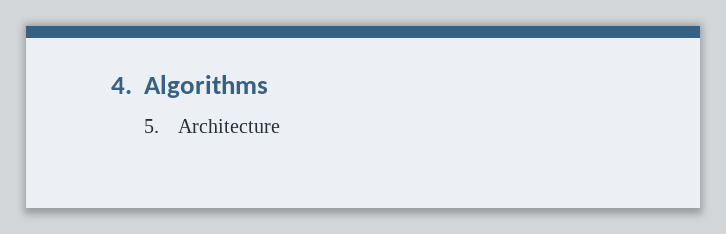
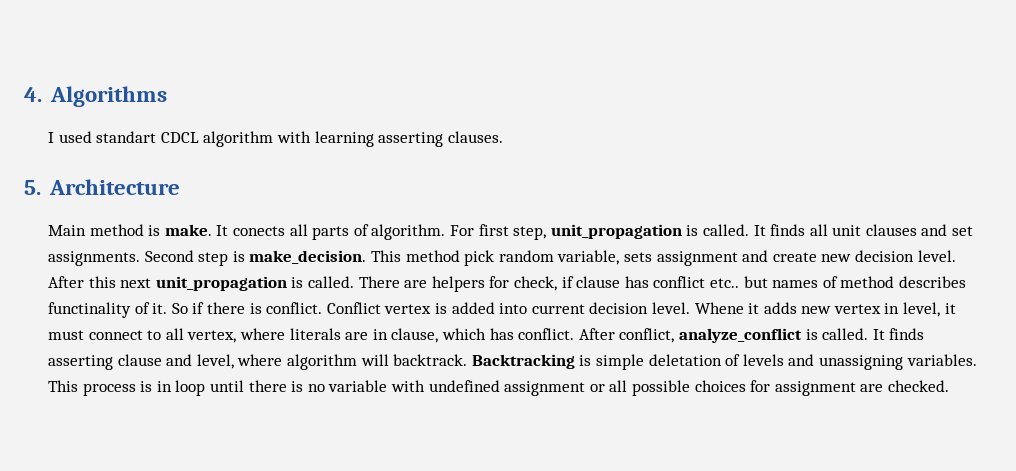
[144,119,280,133] 5. Architecture -> [48,131,503,147] [24,179,180,195] [48,224,974,240] [48,250,956,266] [48,276,966,292] [48,302,956,318] [48,328,925,343] [48,354,977,370] [48,380,949,396] I used standart CDCL algorithm with learning asserting clauses. // 5. Architecture // Main method is make. It conects all parts of algorithm. For first step, unit_propagation is called. It finds all unit clauses and set assignments. Second step is make_decision. This method pick random variable, sets assignment and create new decision level. After this next unit_propagation is called. There are helpers for check, if clause has conflict etc.. but names of method describes functinality of it. So if there is conflict. Conflict vertex is added into current decision level. Whene it adds new vertex in level, it must connect to all vertex, where literals are in clause, which has conflict. After conflict, analyze_conflict is called. It finds asserting clause and level, where algorithm will backtrack. Backtracking is simple deletation of levels and unassigning variables. This process is in loop until there is no variable with undefined assignment or all possible choices for assignment are checked.

